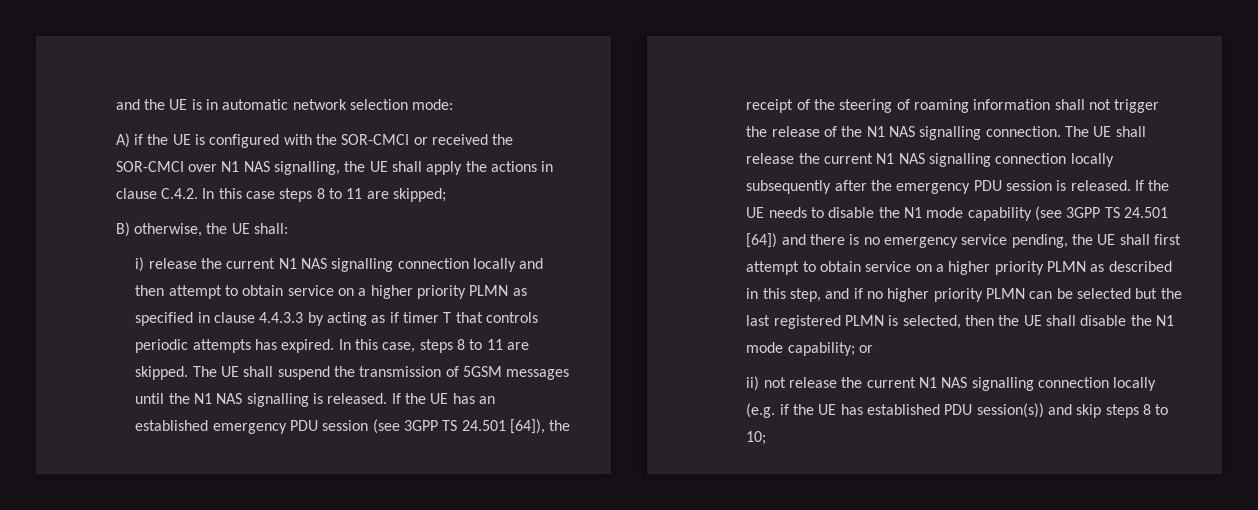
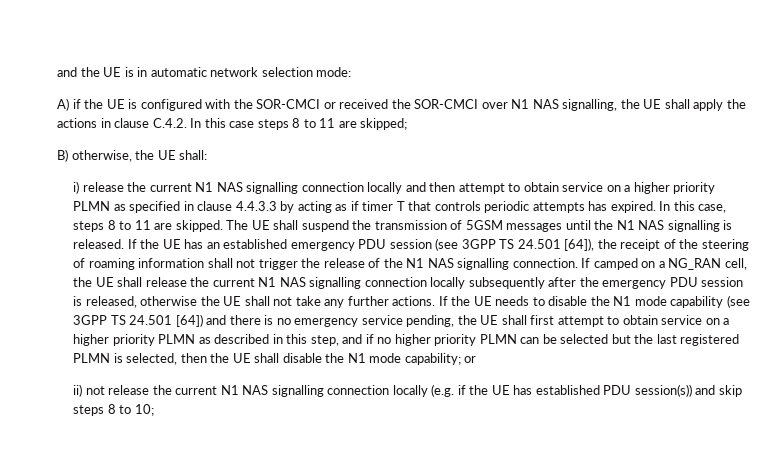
[1065,126,1090,137] The -> [581,258,747,270] [73,277,93,287] If camped on a NG_RAN cell, the
[1070,180,1131,191] released. -> [85,296,436,308] released, otherwise the UE shall not take any further actions.

